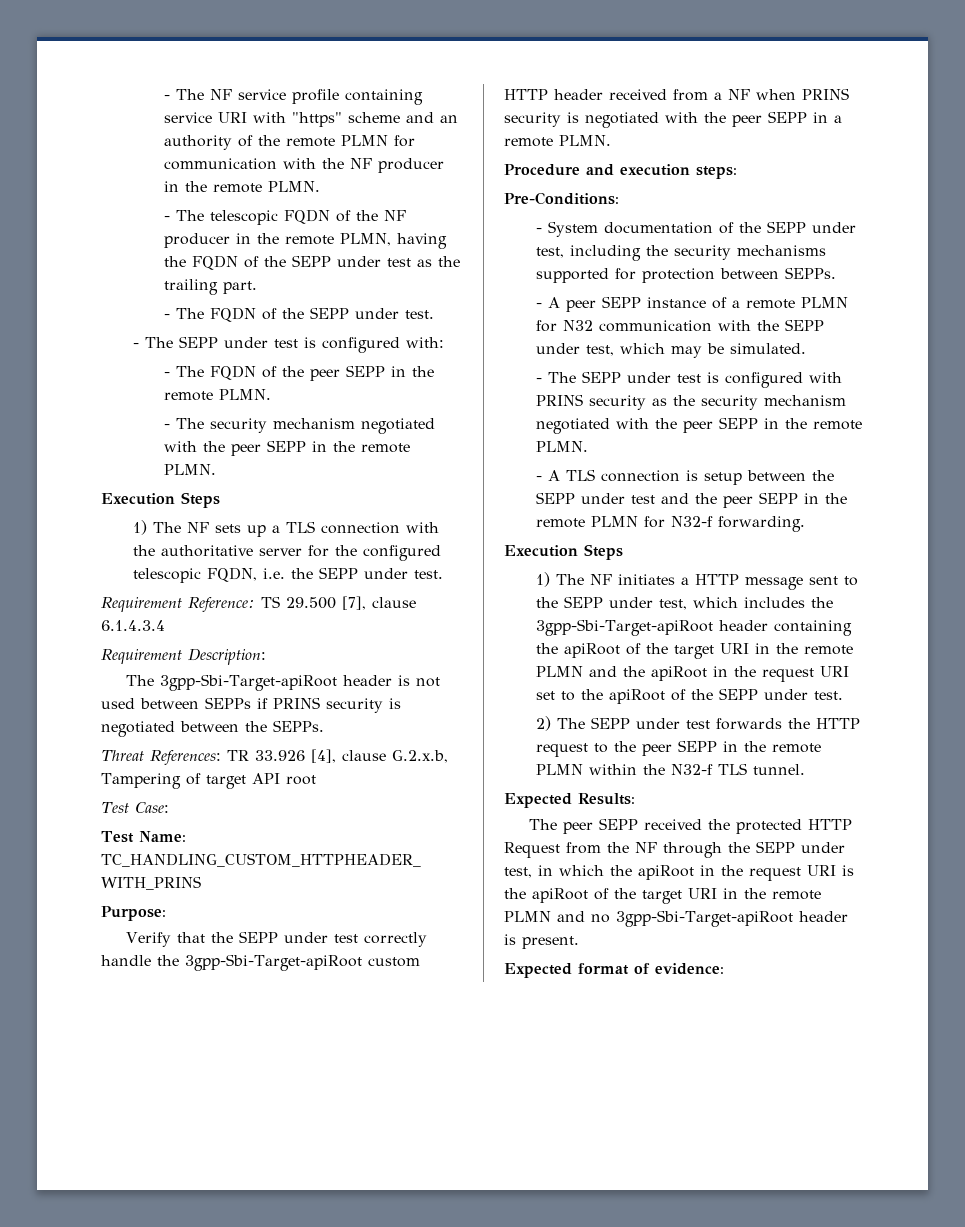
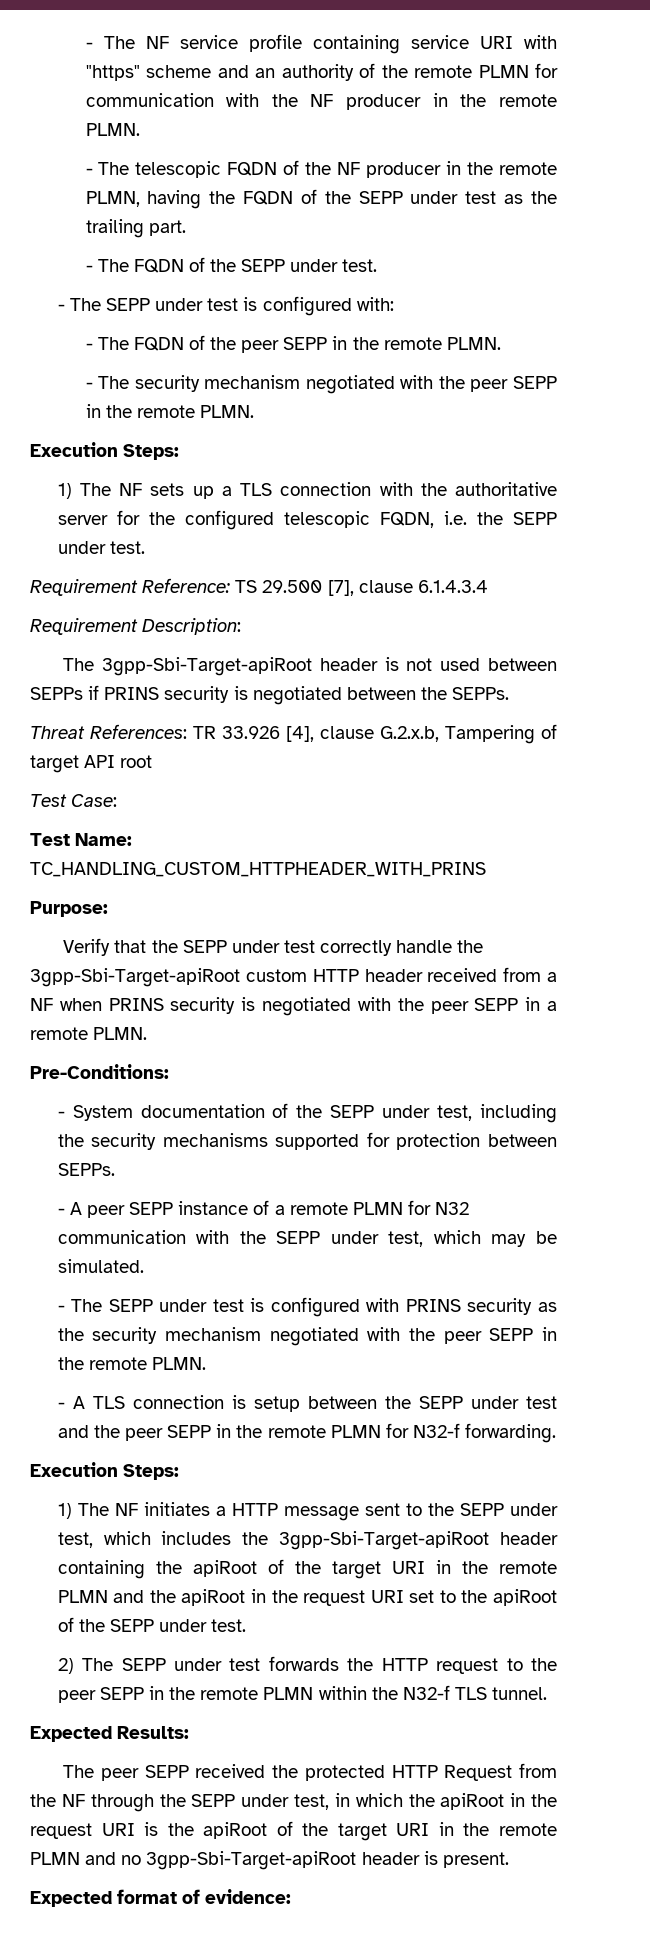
[181,492,220,508] Steps -> [123,444,180,460] Steps:
[504,164,737,179] // Procedure and execution steps: -> (148, 1033) none
[584,544,623,560] Steps -> [123,1464,180,1480] Steps:

